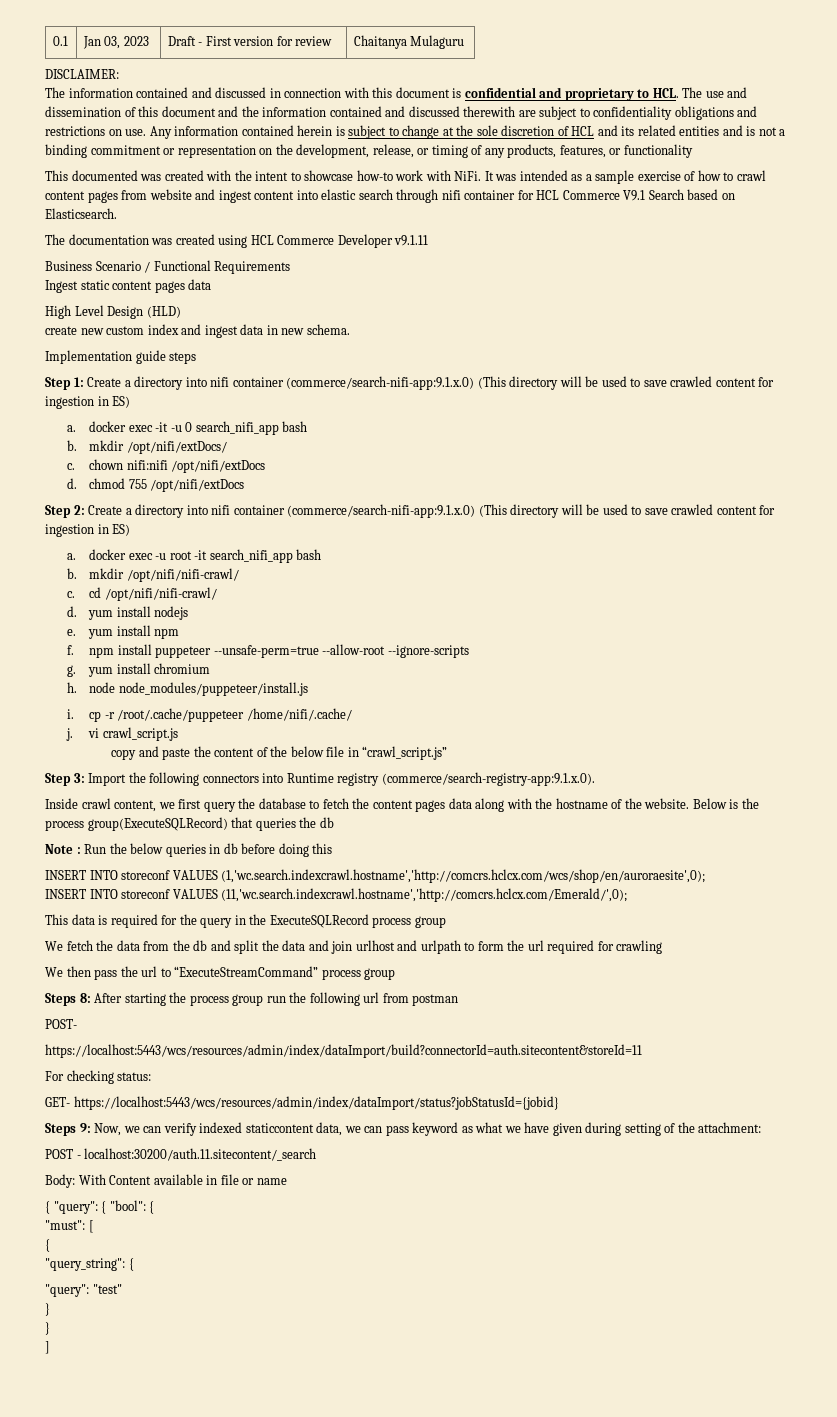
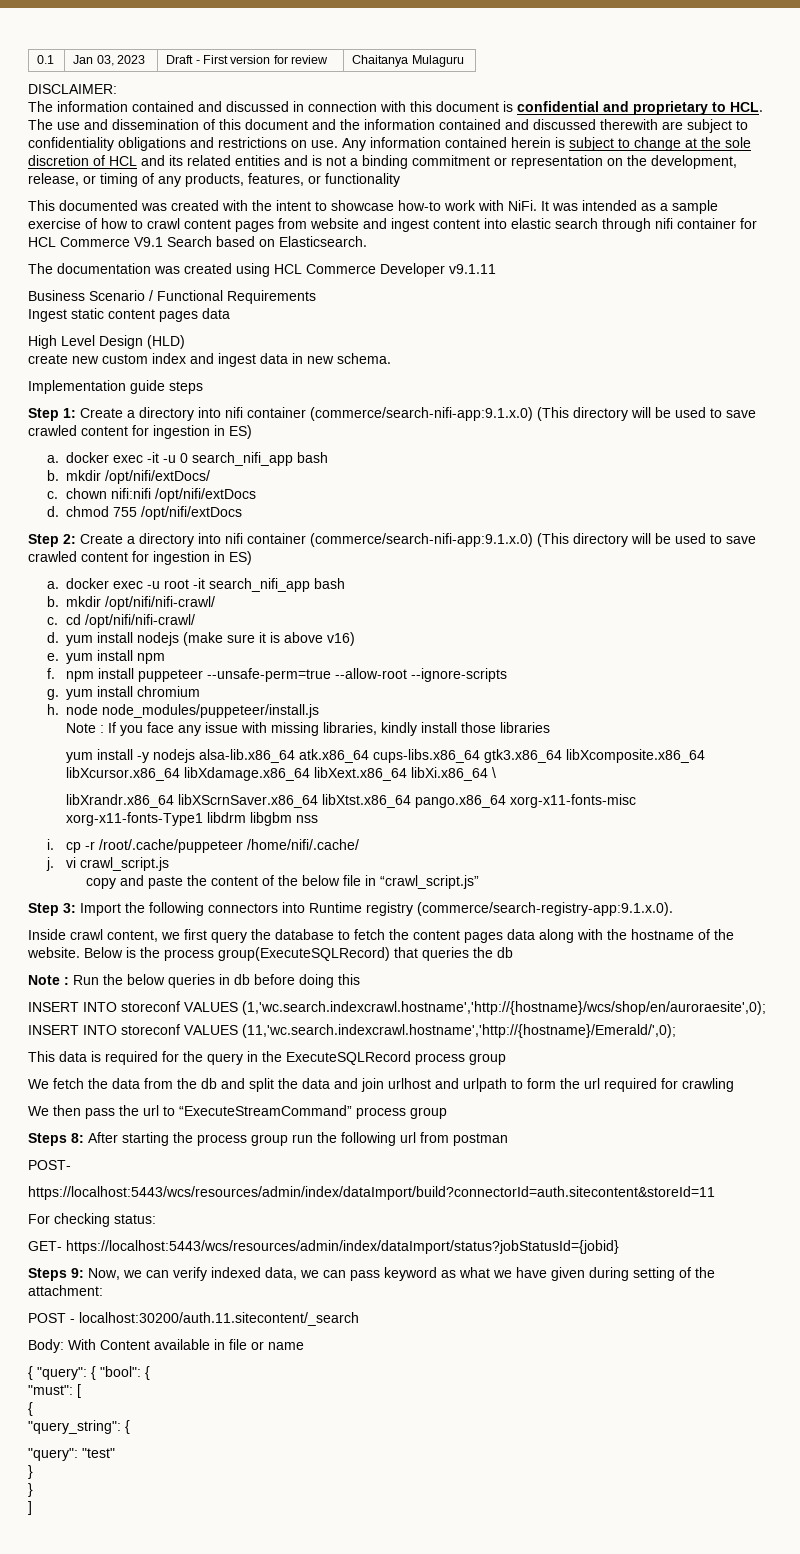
(189, 613) none -> [183,632,356,646] (make sure it is above v16)
(308, 689) none -> [66,722,551,736] [66,749,706,763] [66,767,497,781] [66,794,637,808] [66,812,319,826] // Note : If you face any issue with missing libraries, kindly install those libraries // yum install -y nodejs alsa-lib.x86_64 atk.x86_64 cups-libs.x86_64 gtk3.x86_64 libXcomposite.x86_64 libXcursor.x86_64 libXdamage.x86_64 libXext.x86_64 libXi.x86_64 \ // libXrandr.x86_64 libXScrnSaver.x86_64 libXtst.x86_64 pango.x86_64 xorg-x11-fonts-misc xorg-x11-fonts-Type1 libdrm libgbm nss
[221,869,706,883] [45,888,628,902] (1,'wc.search.indexcrawl.hostname','http://comcrs.hclcx.com/wcs/shop/en/auroraesite',0); // INSERT INTO storeconf VALUES (11,'wc.search.indexcrawl.hostname','http://comcrs.hclcx.com/Emerald/',0); -> [242,1001,766,1015] [28,1024,676,1038] (1,'wc.search.indexcrawl.hostname','http://{hostname}/wcs/shop/en/auroraesite',0); // INSERT INTO storeconf VALUES (11,'wc.search.indexcrawl.hostname','http://{hostname}/Emerald/',0);
[245,1123,314,1133] staticcontent -> (261, 1272) none

